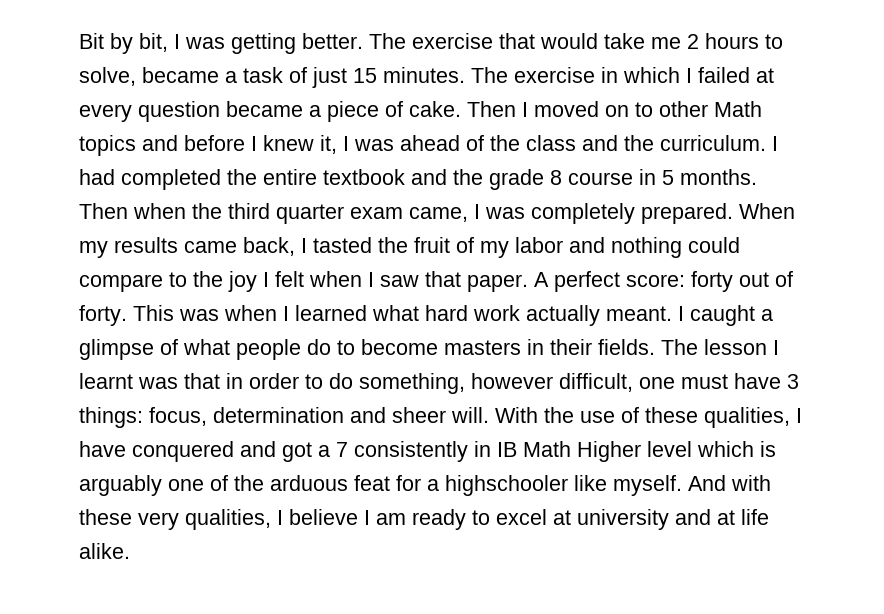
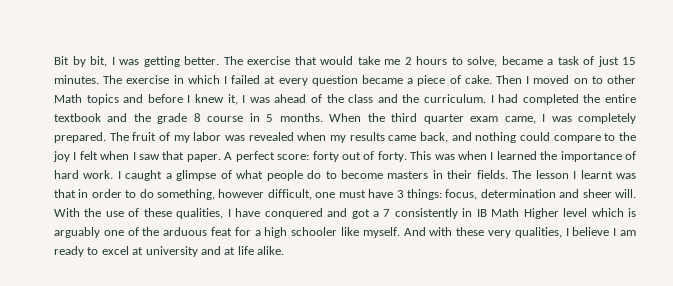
[79,203,186,219] Then when -> [329,113,362,122] When
[739,203,795,219] [79,237,563,258] When my results came back, I tasted the fruit of my labor -> [109,132,449,143] The fruit of my labor was revealed when my results came back,
[372,305,672,326] what hard work actually meant. -> [540,151,637,162] [54,170,114,179] the importance of hard work.
[445,475,568,496] highschooler -> [264,227,338,238] high schooler

